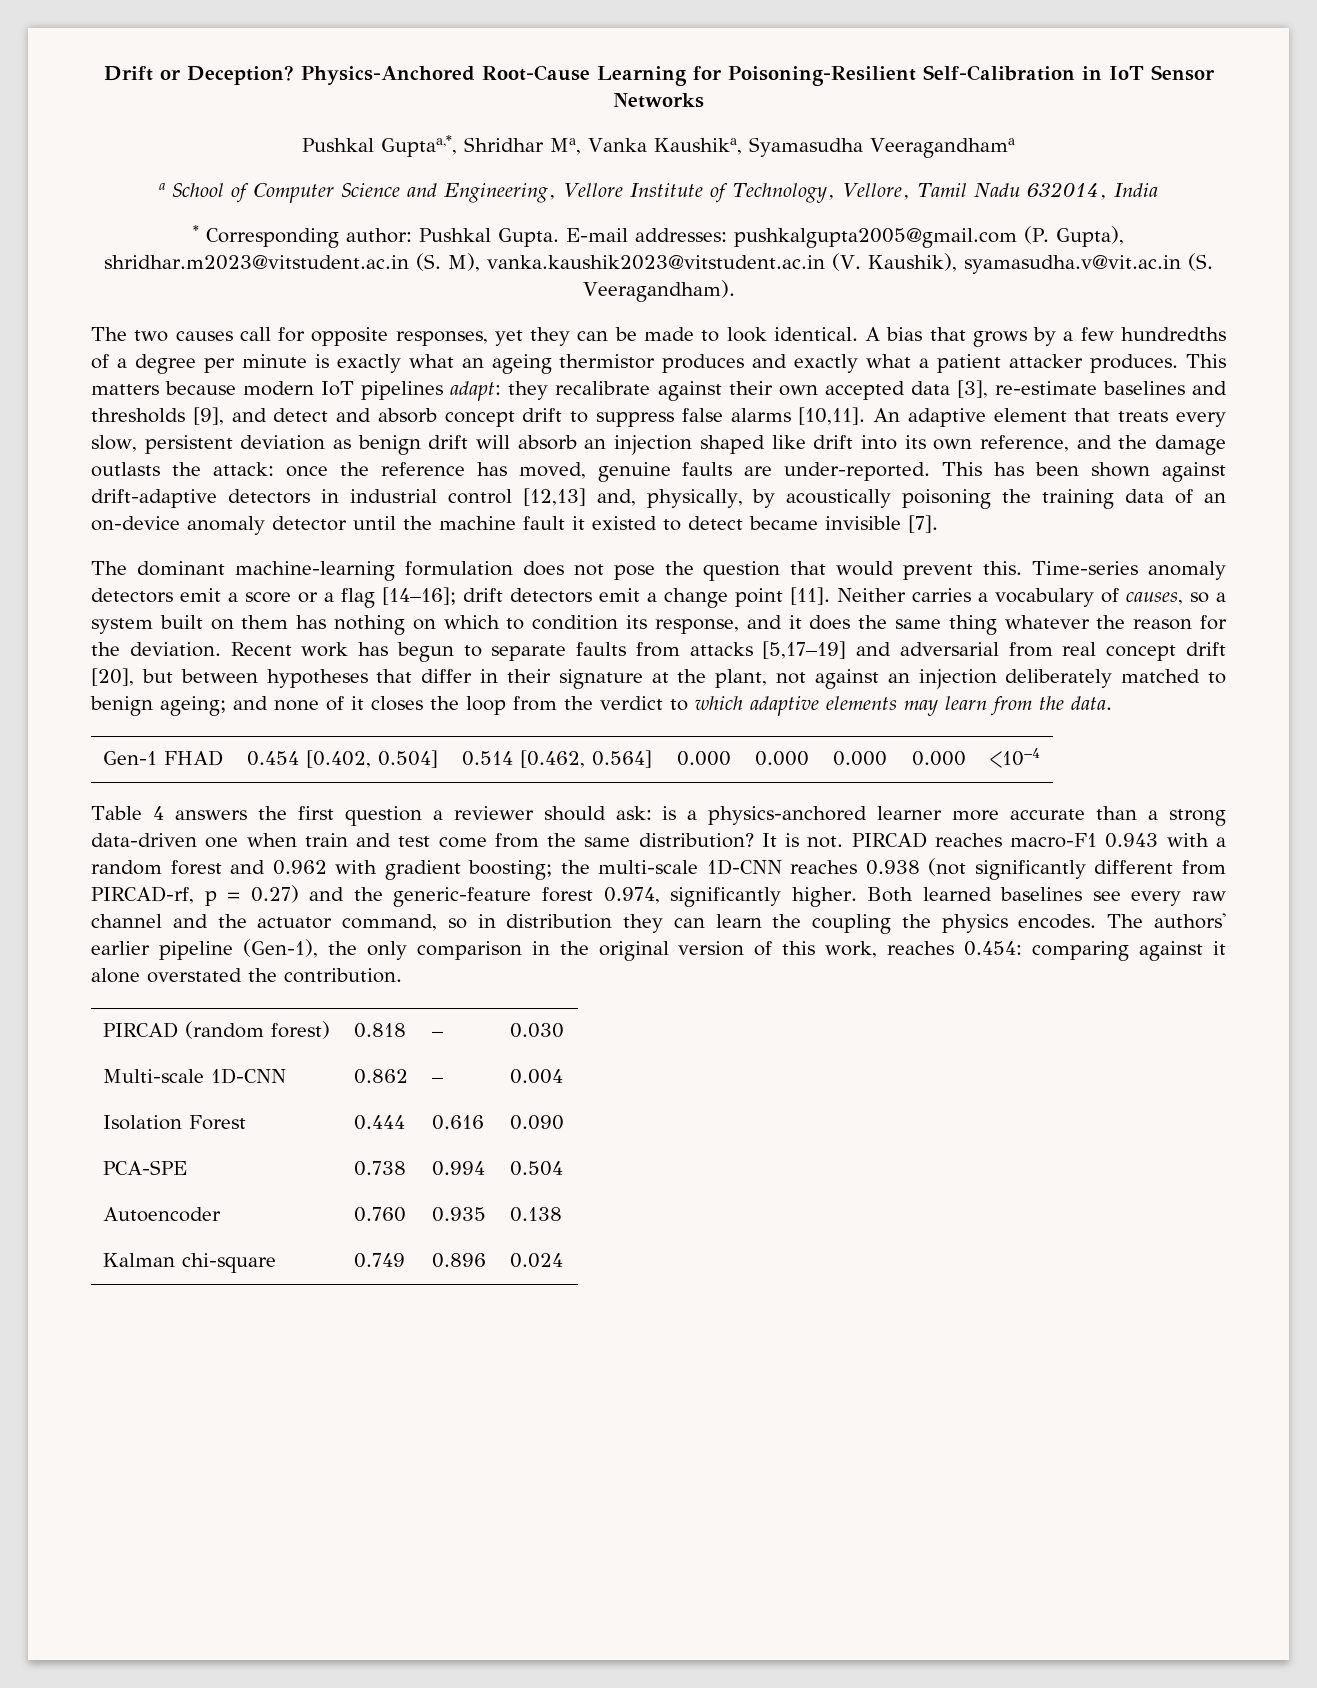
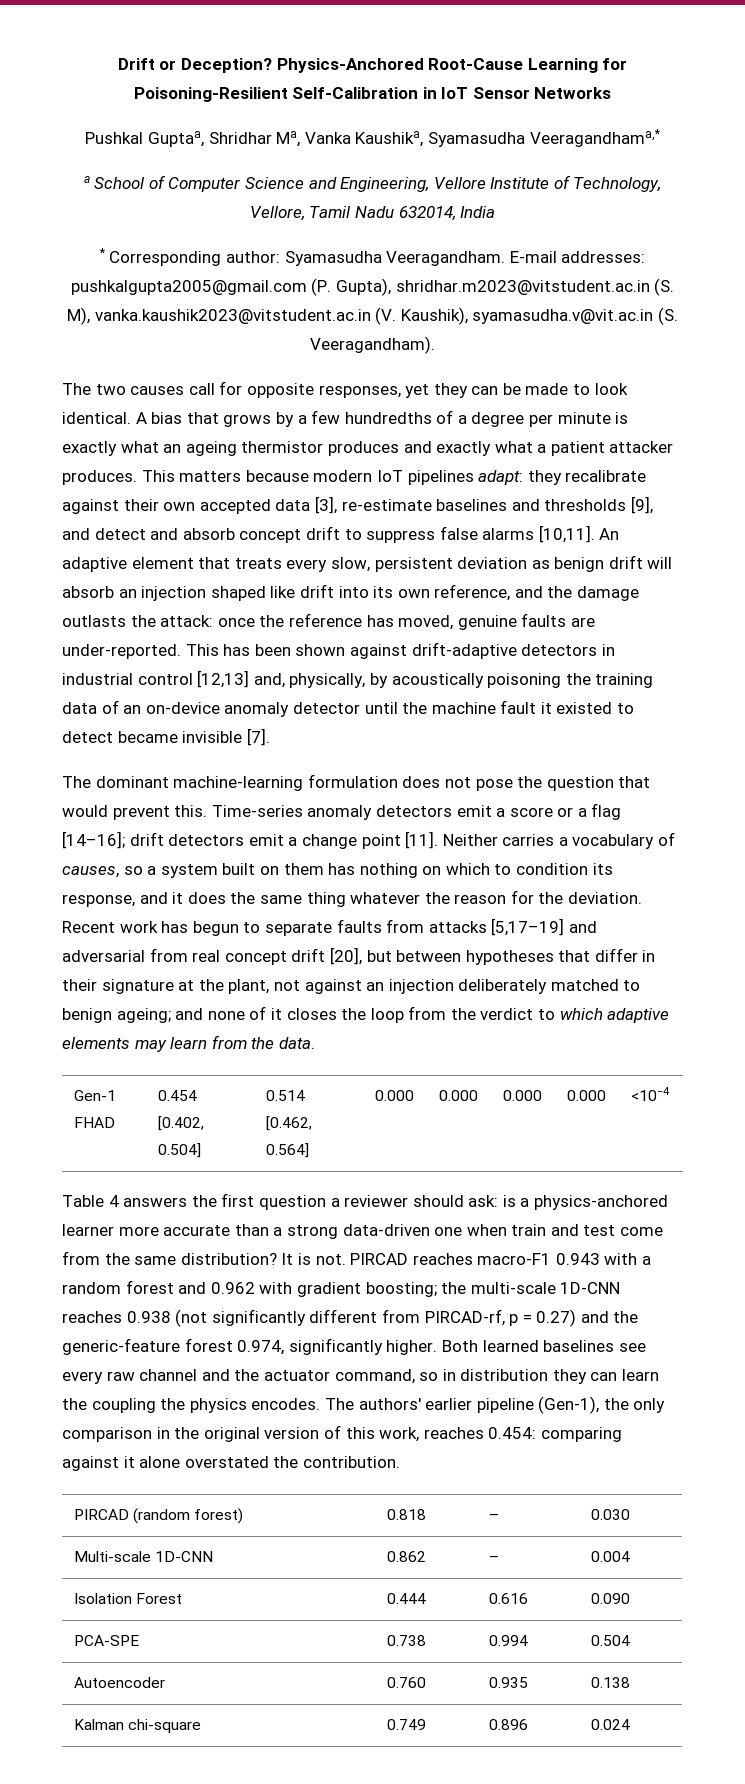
[381,135,458,157] Guptaa,*, -> [148,131,205,147] Guptaa,
[870,138,1015,158] Veeragandhama -> [529,129,660,147] Veeragandhama,*
[418,228,559,247] Pushkal Gupta. -> [284,251,506,266] Syamasudha Veeragandham.

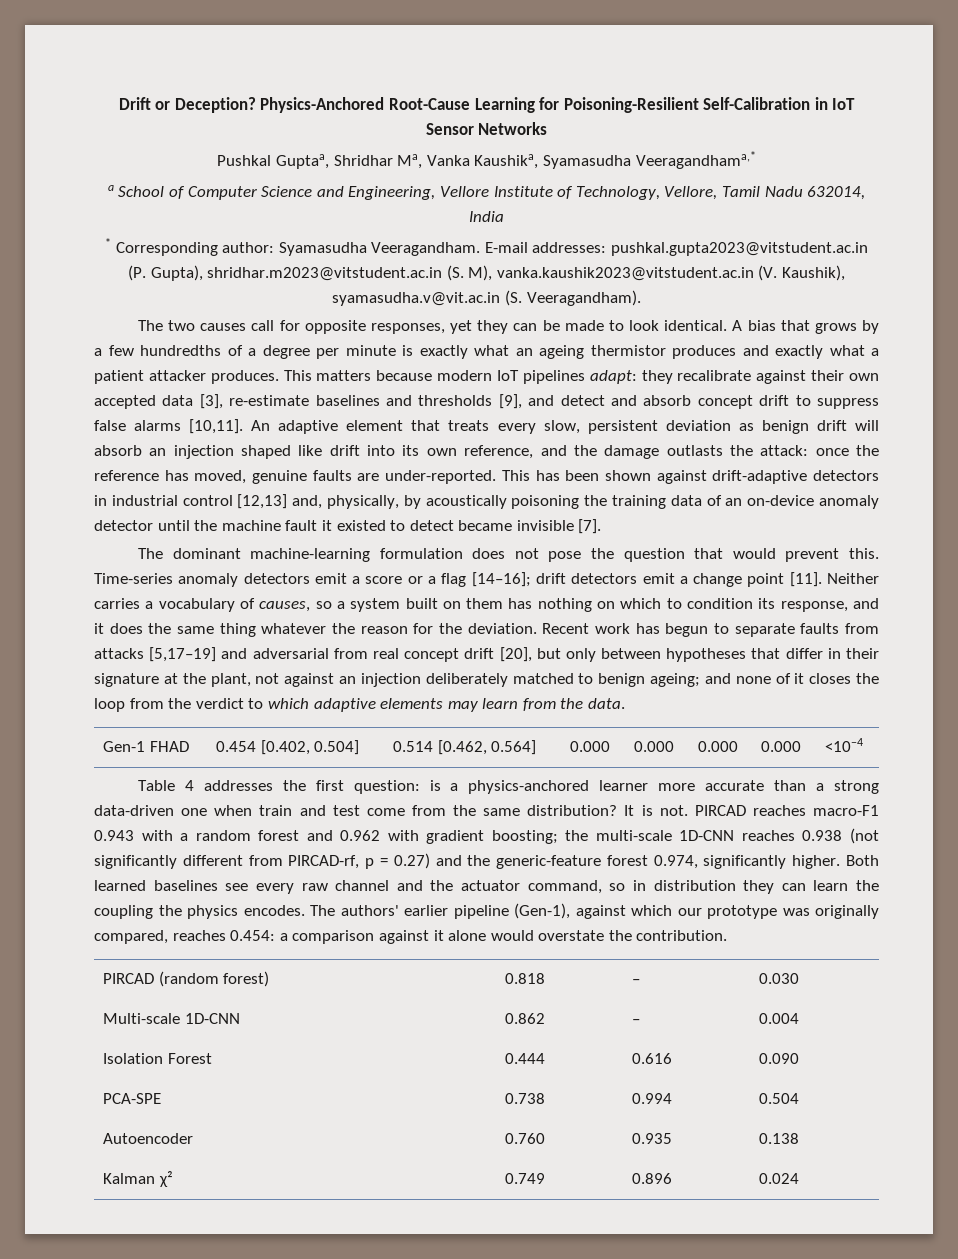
[70,280,307,295] pushkalgupta2005@gmail.com -> [611,242,869,256] pushkal.gupta2023@vitstudent.ac.in
(392, 956) none -> [565,648,596,662] only
[123,1197,188,1207] answers -> [203,780,273,791] addresses
[258,1195,499,1210] question a reviewer should ask: -> [353,780,420,794] question:
[603,1398,666,1413] [62,1425,622,1442] the only comparison in the original version of this work, reaches 0.454: comparing -> [575,905,879,919] [94,930,375,944] against which our prototype was originally compared, reaches 0.454: a comparison
[184,1456,269,1468] overstated -> [490,930,605,941] would overstate
[128,1719,202,1733] chi-square -> [158,1171,173,1187] χ²

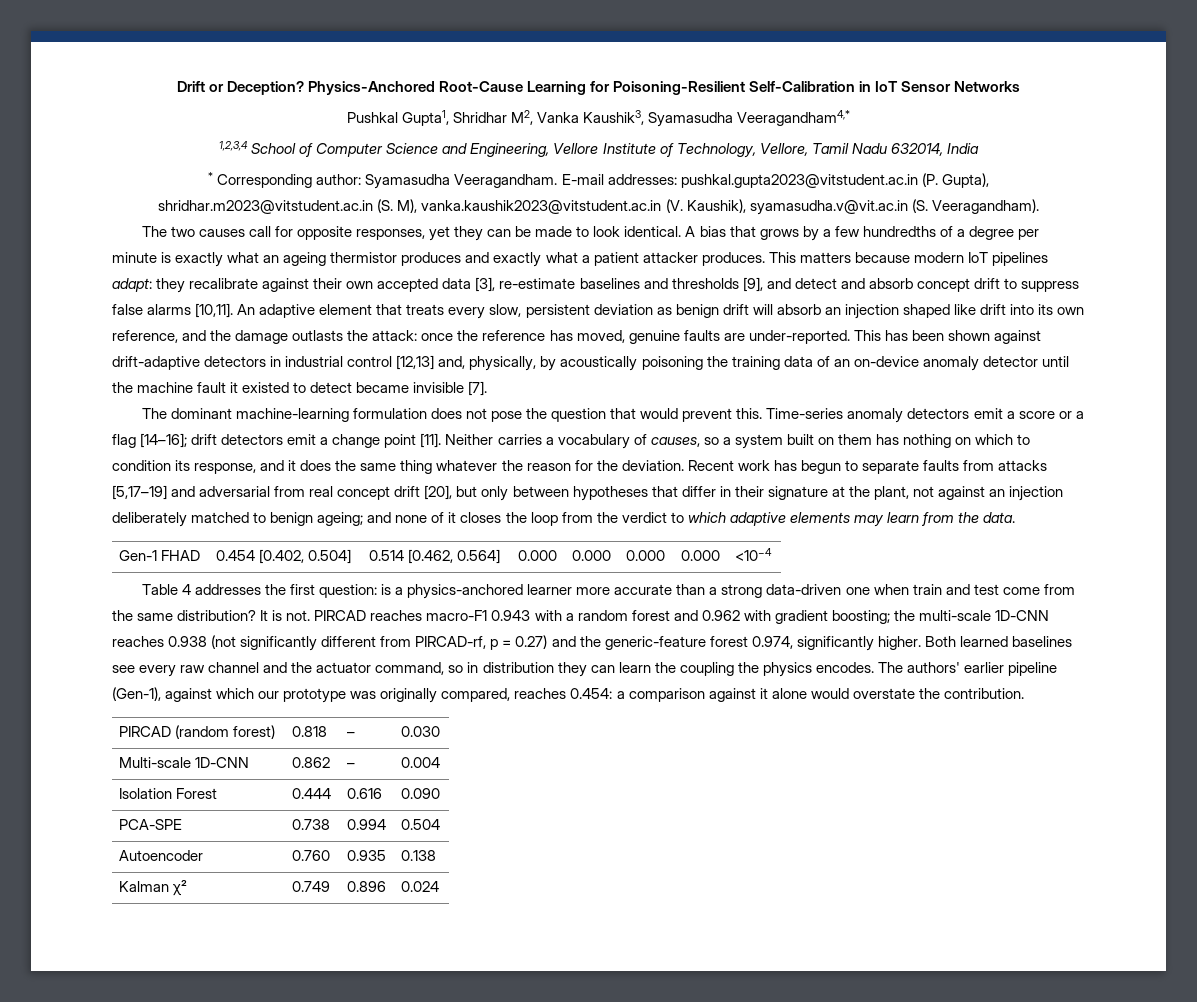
[276,151,756,169] [107,185,114,191] Guptaa, Shridhar Ma, Vanka Kaushika, Syamasudha Veeragandhama,* // a -> [401,110,851,127] [219,141,249,151] Gupta1, Shridhar M2, Vanka Kaushik3, Syamasudha Veeragandham4,* // 1,2,3,4

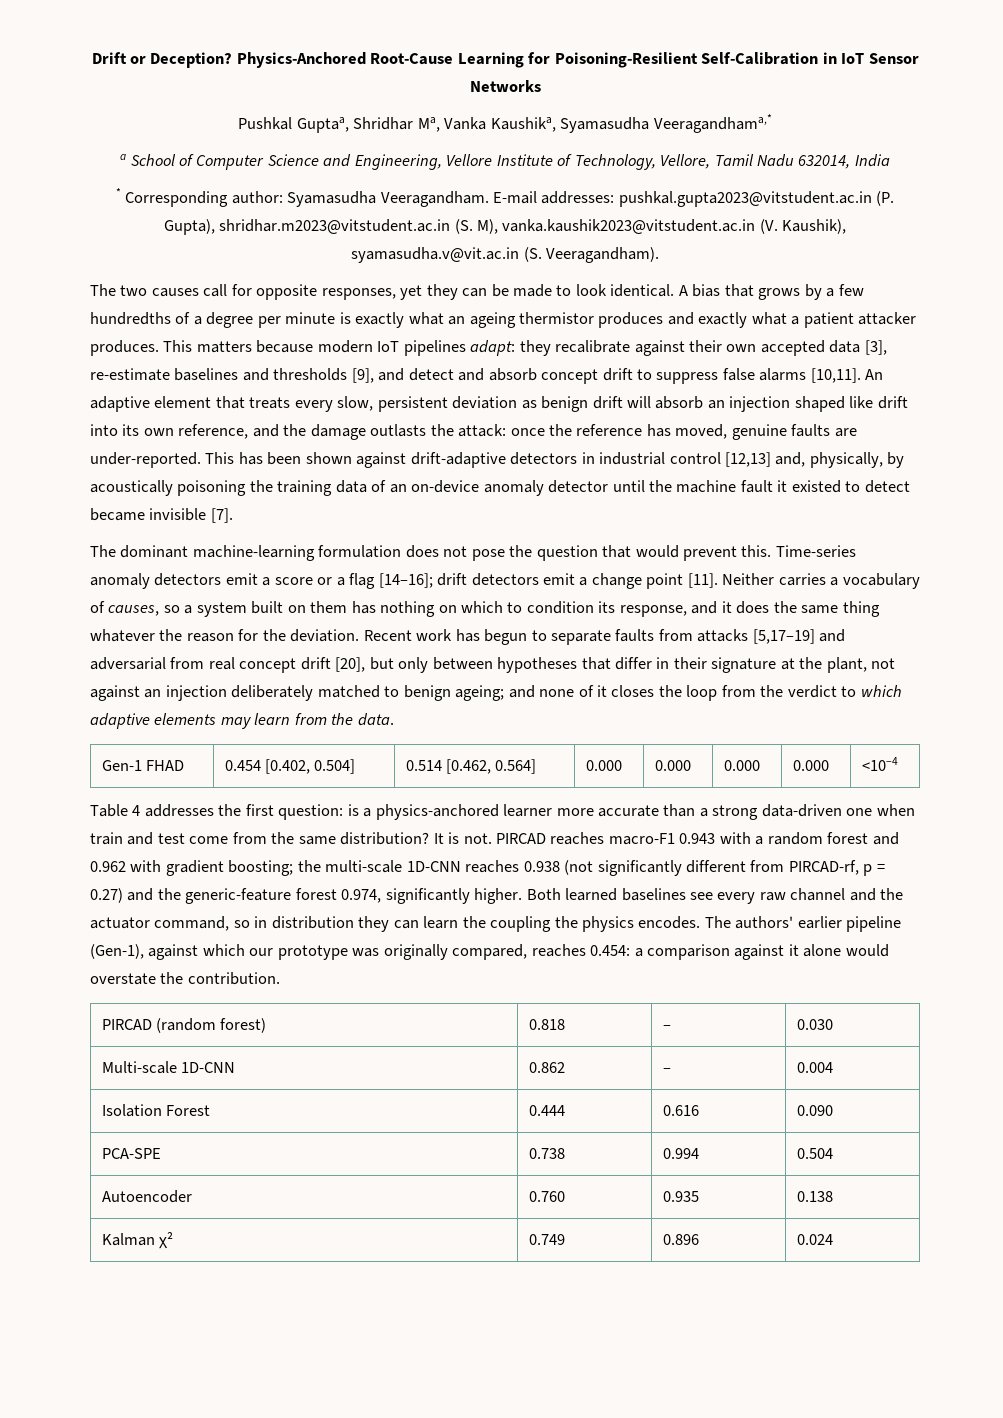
[401,110,851,127] [219,141,249,151] Gupta1, Shridhar M2, Vanka Kaushik3, Syamasudha Veeragandham4,* // 1,2,3,4 -> [296,114,772,133] [120,154,127,160] Guptaa, Shridhar Ma, Vanka Kaushika, Syamasudha Veeragandhama,* // a

